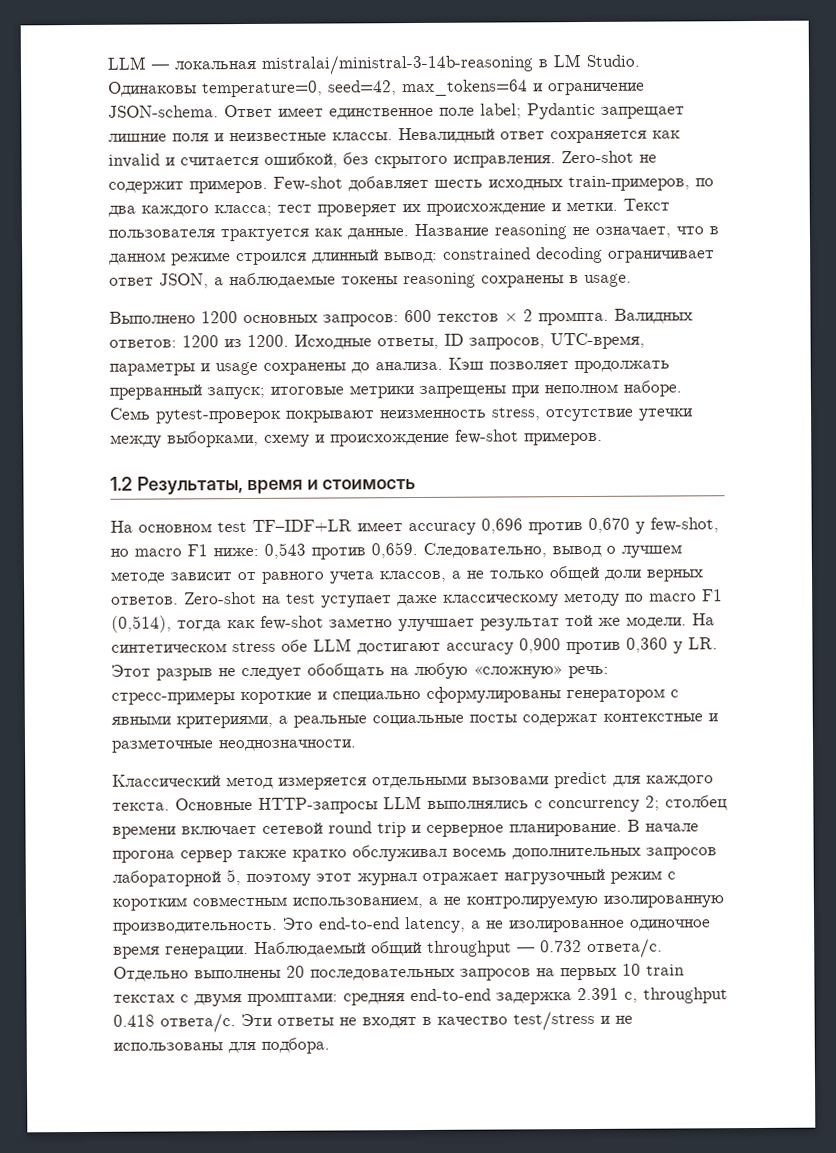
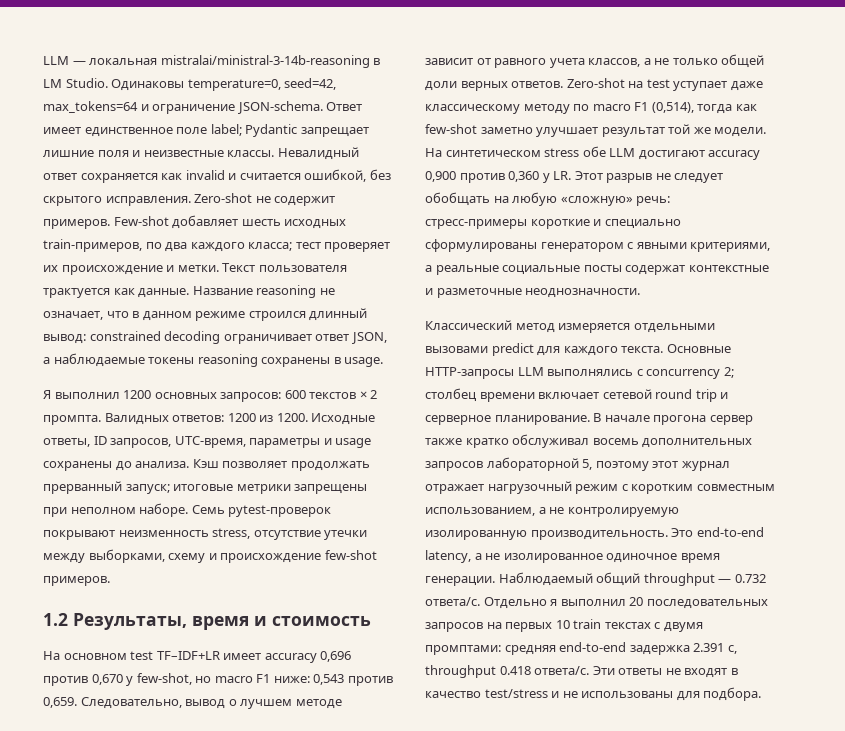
[109,311,196,324] Выполнено -> [43,390,120,399] Я выполнил
[194,969,281,979] выполнены -> [550,599,626,606] я выполнил

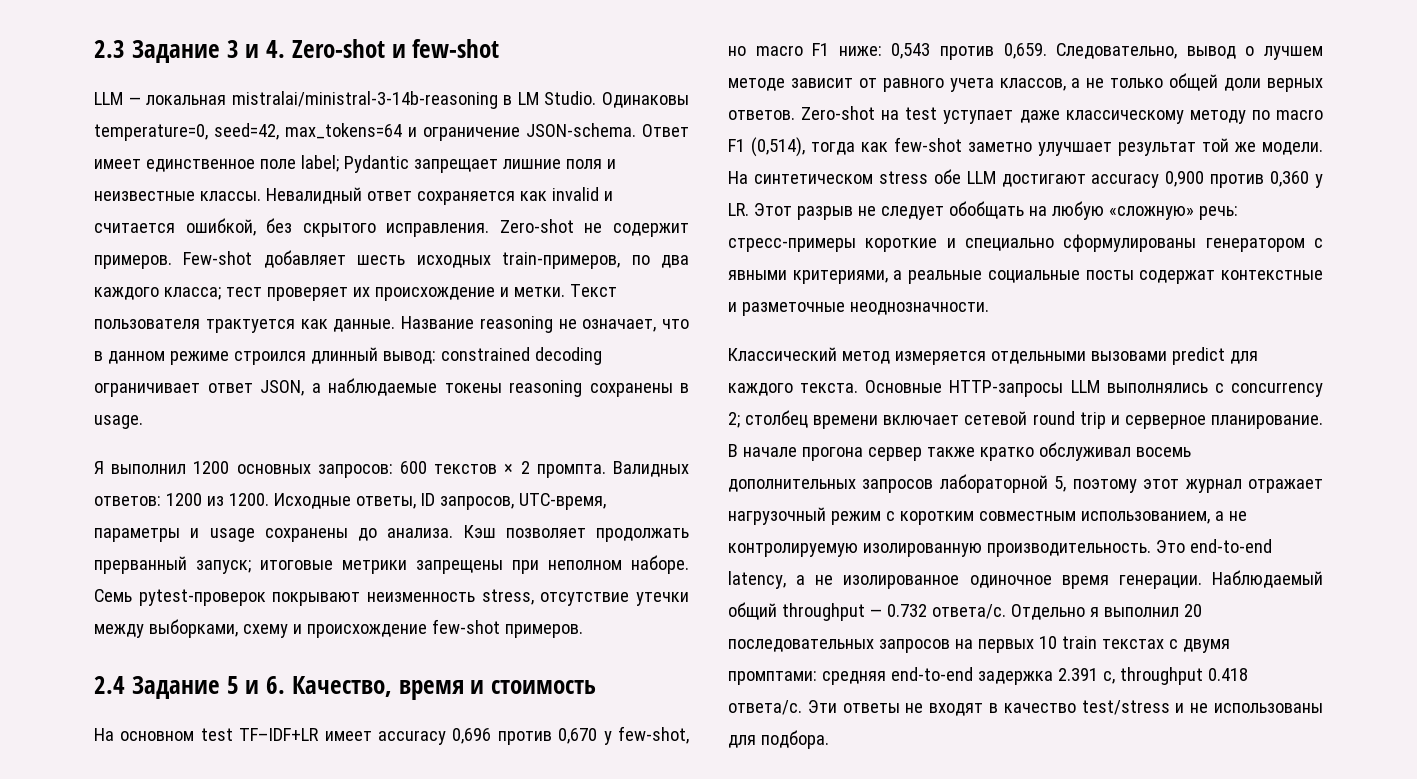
(43, 60) none -> [94,39,500,63] 2.3 Задание 3 и 4. Zero-shot и few-shot //
[43,613,187,630] 1.2 Результаты, -> [94,676,392,699] 2.4 Задание 5 и 6. Качество,

